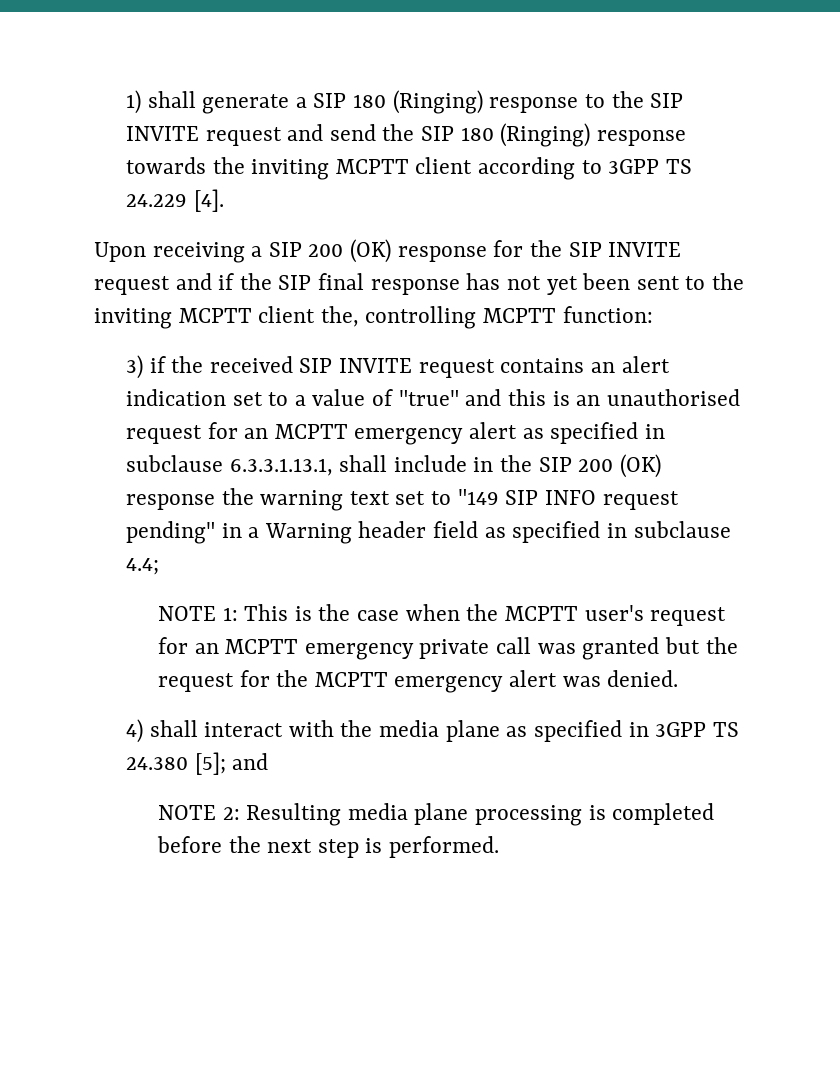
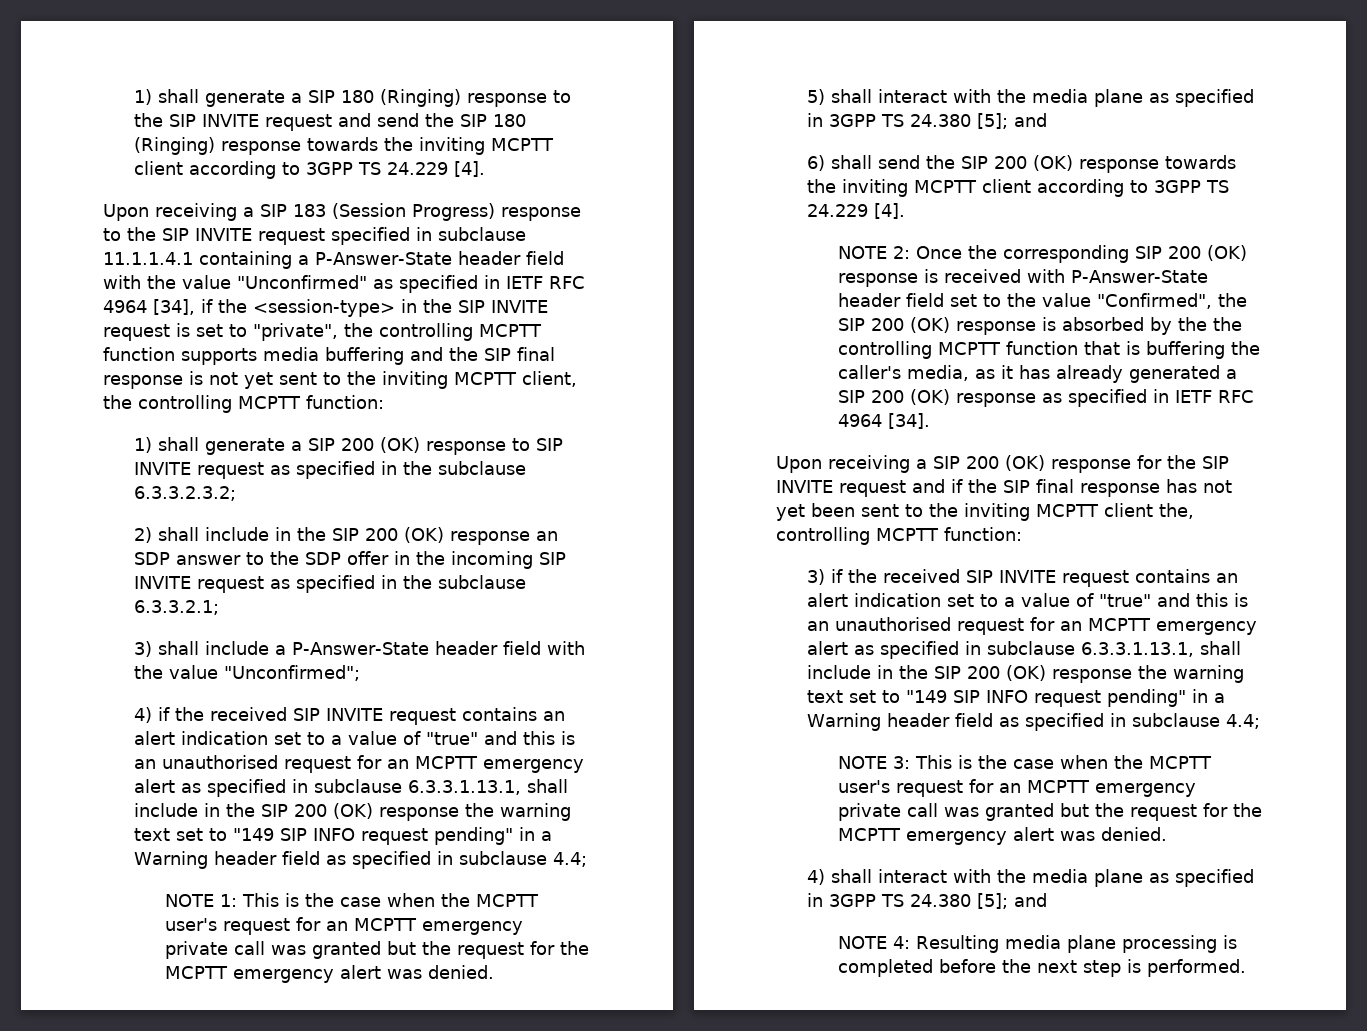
(224, 200) none -> [103,203,581,221] [103,227,526,245] [103,251,564,269] [103,275,585,293] [103,299,548,317] [103,323,542,341] [103,347,555,365] [103,371,577,389] [103,395,384,413] [134,437,564,455] [134,461,527,479] [134,486,237,501] [134,527,559,545] [134,551,567,569] [134,575,527,593] [134,600,220,615] [134,641,586,657] [134,665,361,681] [134,707,566,725] [134,731,576,745] [134,755,585,773] [134,779,569,797] [134,803,572,821] [134,827,553,845] [134,851,588,869] [165,893,540,907] [165,917,524,935] [165,941,590,959] [165,965,495,983] [807,89,1255,107] [807,113,1048,129] [807,155,1237,173] [807,179,1230,197] [807,203,906,219] [838,245,1248,263] [838,269,1209,287] [838,293,1248,309] [838,317,1243,335] [838,341,1261,359] [838,365,1238,383] [838,389,1255,407] [838,413,931,429] // Upon receiving a SIP 183 (Session Progress) response to the SIP INVITE request specified in subclause 11.1.1.4.1 containing a P-Answer-State header field with the value "Unconfirmed" as specified in IETF RFC 4964 [34], if the <session-type> in the SIP INVITE request is set to "private", the controlling MCPTT function supports media buffering and the SIP final response is not yet sent to the inviting MCPTT client, the controlling MCPTT function: // 1) shall generate a SIP 200 (OK) response to SIP INVITE request as specified in the subclause 6.3.3.2.3.2; // 2) shall include in the SIP 200 (OK) response an SDP answer to the SDP offer in the incoming SIP INVITE request as specified in the subclause 6.3.3.2.1; // 3) shall include a P-Answer-State header field with the value "Unconfirmed"; // 4) if the received SIP INVITE request contains an alert indication set to a value of "true" and this is an unauthorised request for an MCPTT emergency alert as specified in subclause 6.3.3.1.13.1, shall include in the SIP 200 (OK) response the warning text set to "149 SIP INFO request pending" in a Warning header field as specified in subclause 4.4; // NOTE 1: This is the case when the MCPTT user's request for an MCPTT emergency private call was granted but the request for the MCPTT emergency alert was denied. // 5) shall interact with the media plane as specified in 3GPP TS 24.380 [5]; and // 6) shall send the SIP 200 (OK) response towards the inviting MCPTT client according to 3GPP TS 24.229 [4]. // NOTE 2: Once the corresponding SIP 200 (OK) response is received with P-Answer-State header field set to the value "Confirmed", the SIP 200 (OK) response is absorbed by the the controlling MCPTT function that is buffering the caller's media, as it has already generated a SIP 200 (OK) response as specified in IETF RFC 4964 [34].
[222,607,238,621] 1: -> [893,756,911,769] 3:
[222,807,240,820] 2: -> [893,936,911,949] 4:

